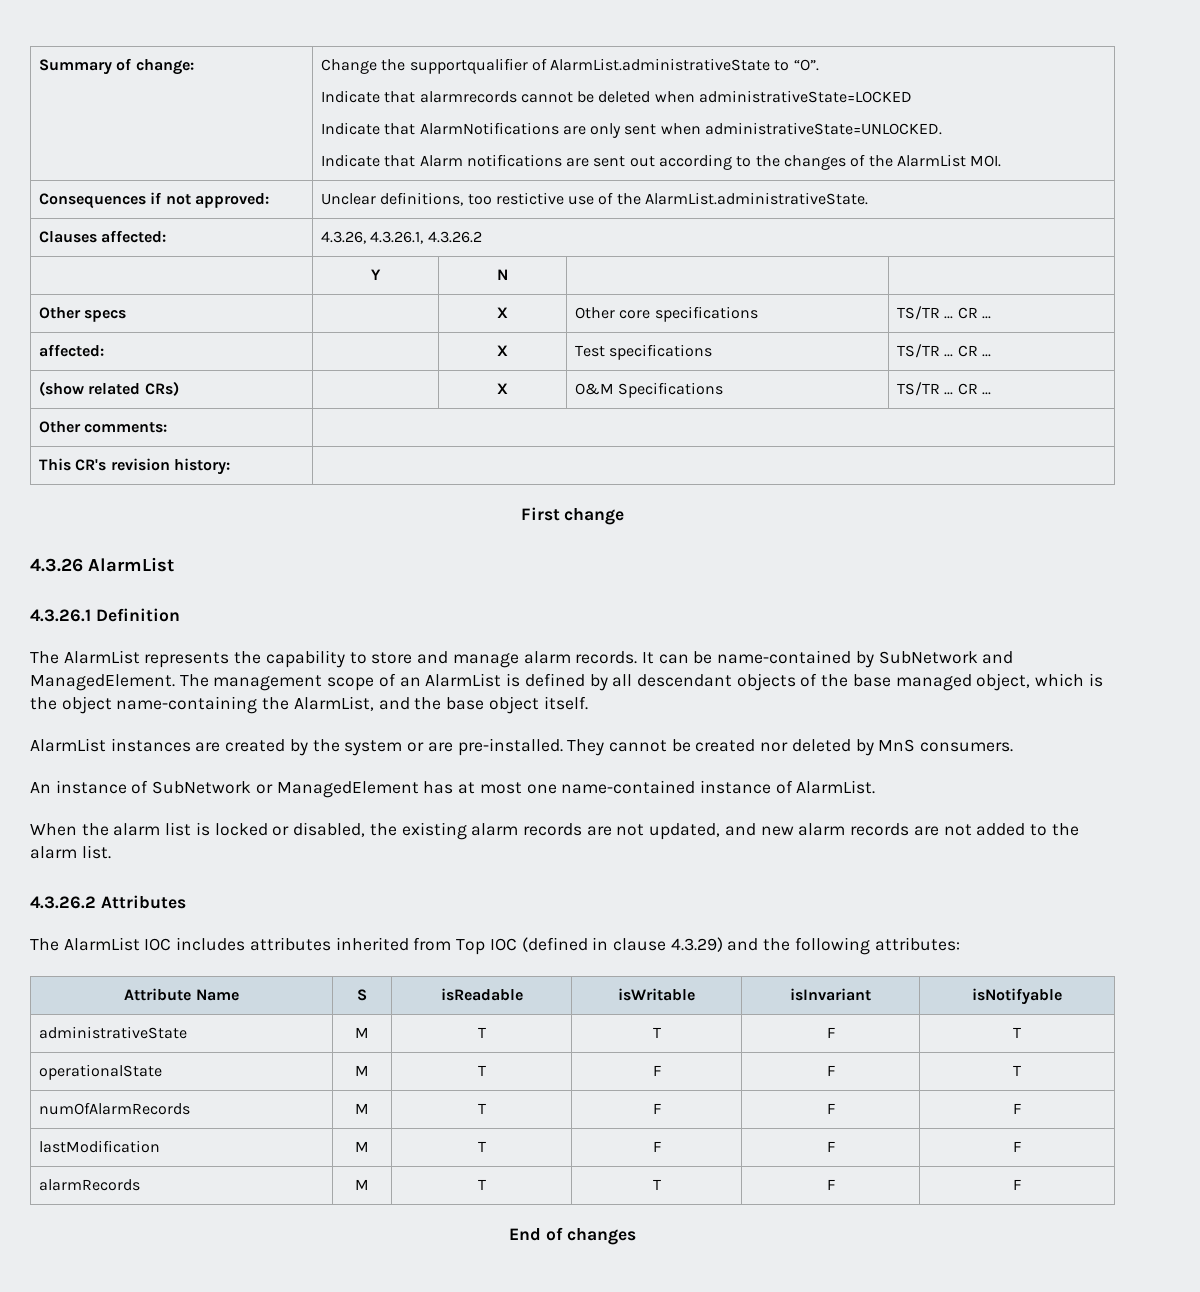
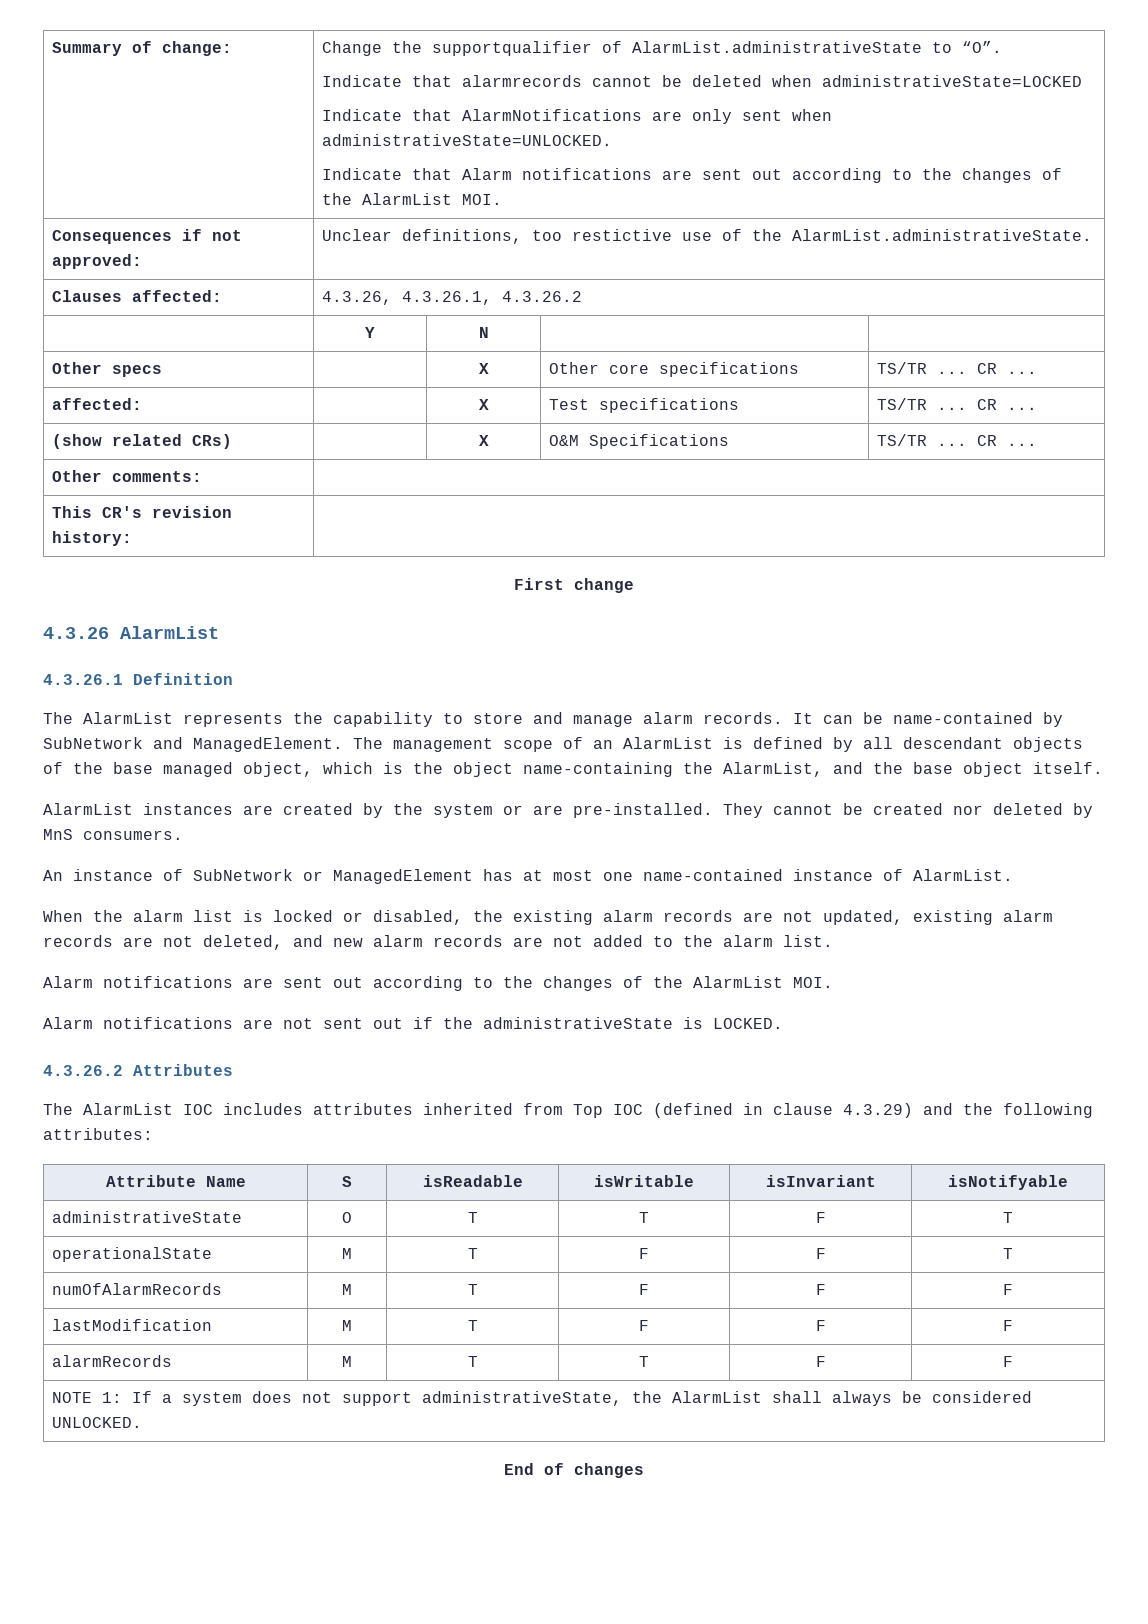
(721, 831) none -> [913,910,1053,925] [43,935,283,950] existing alarm records are not deleted,
(111, 852) none -> [43,976,833,991] [43,1017,783,1029] // Alarm notifications are sent out according to the changes of the AlarmList MOI. // Alarm notifications are not sent out if the administrativeState is LOCKED.
[355,1027,369,1038] M -> [342,1212,352,1223] O
(1021, 1184) none -> [52,1391,1033,1406] [52,1417,143,1428] // NOTE 1: If a system does not support administrativeState, the AlarmList shall always be considered UNLOCKED.

